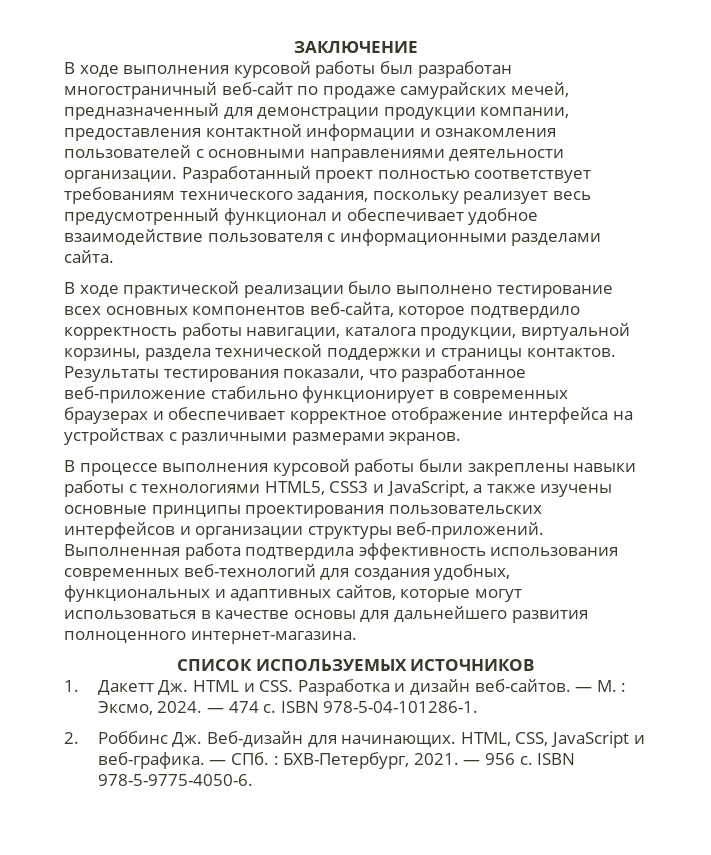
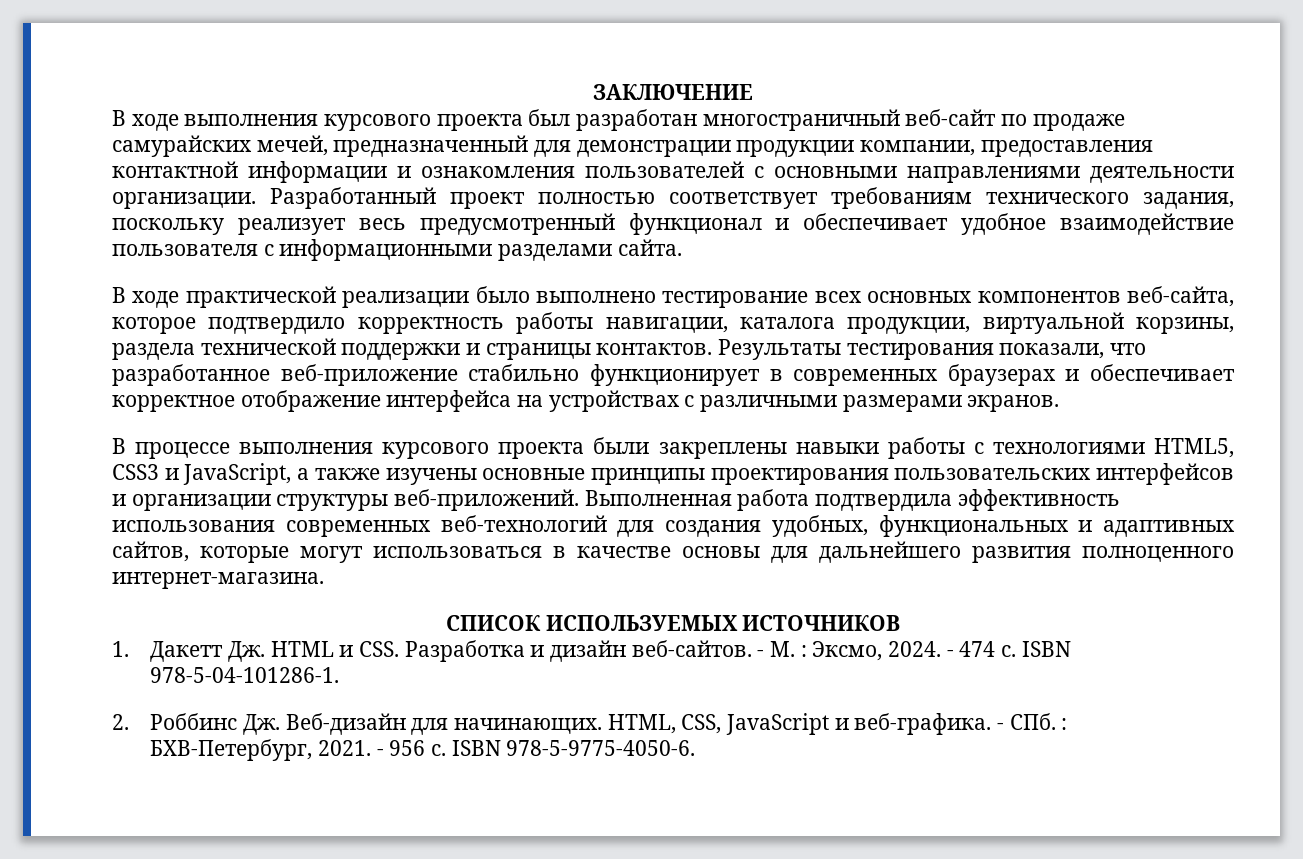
[233,61,376,78] курсовой работы -> [324,114,523,131] курсового проекта
[272,459,415,476] курсовой работы -> [382,442,585,459] курсового проекта
[575,687,593,692] — -> [757,650,765,657] -
[207,708,225,713] — -> [946,650,954,657] -
[209,760,227,765] — -> [997,723,1005,730] -
[463,760,481,765] — -> [376,749,384,756] -

